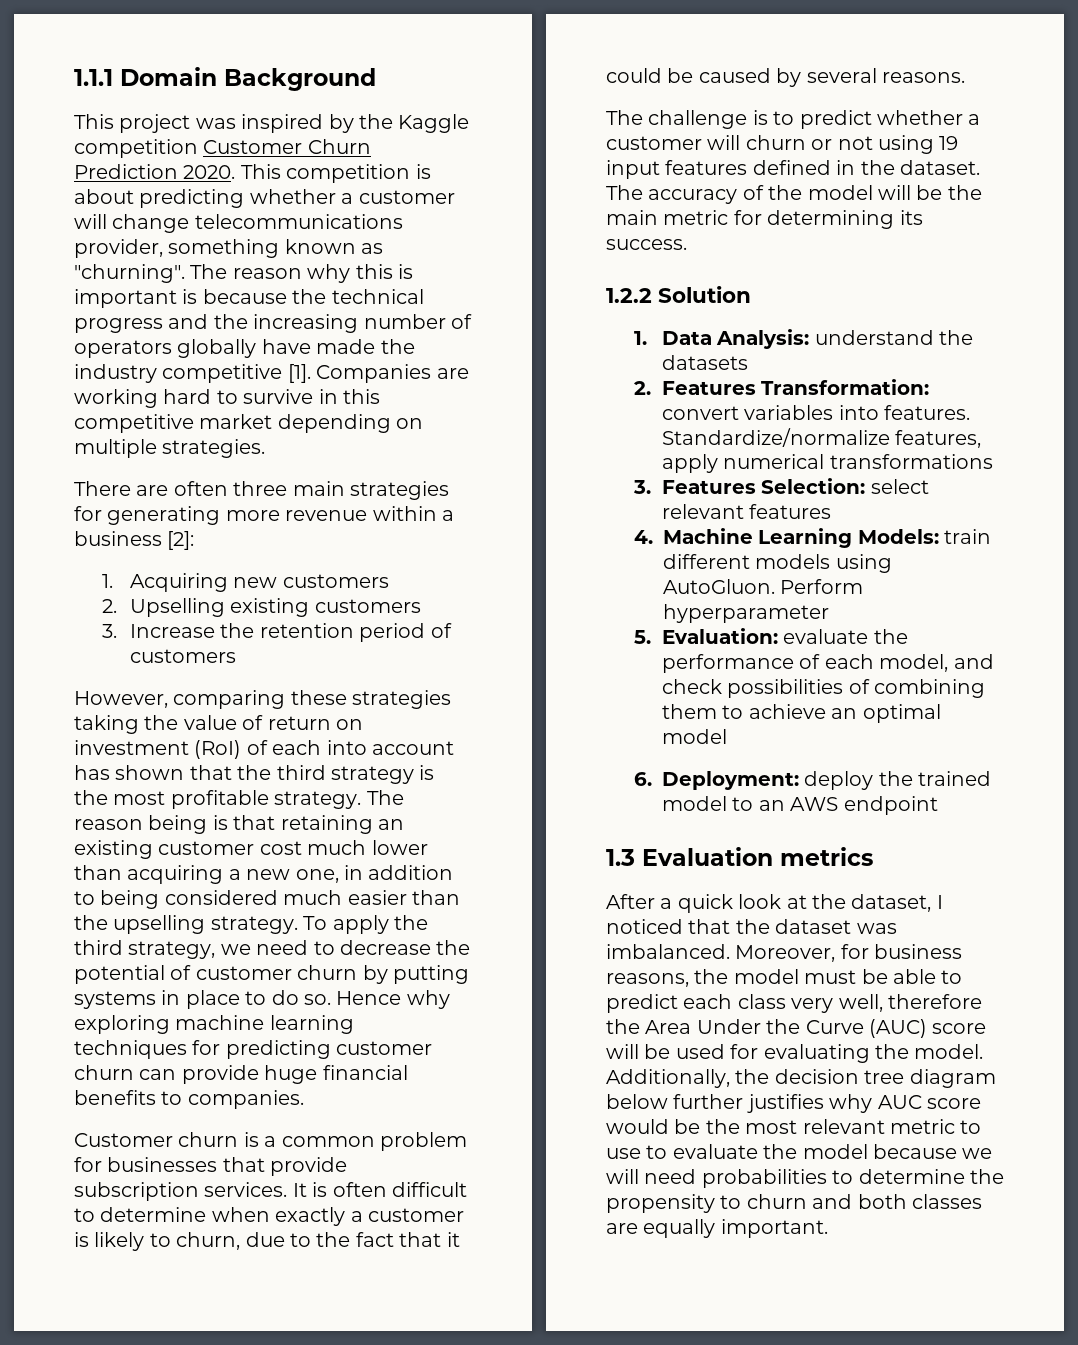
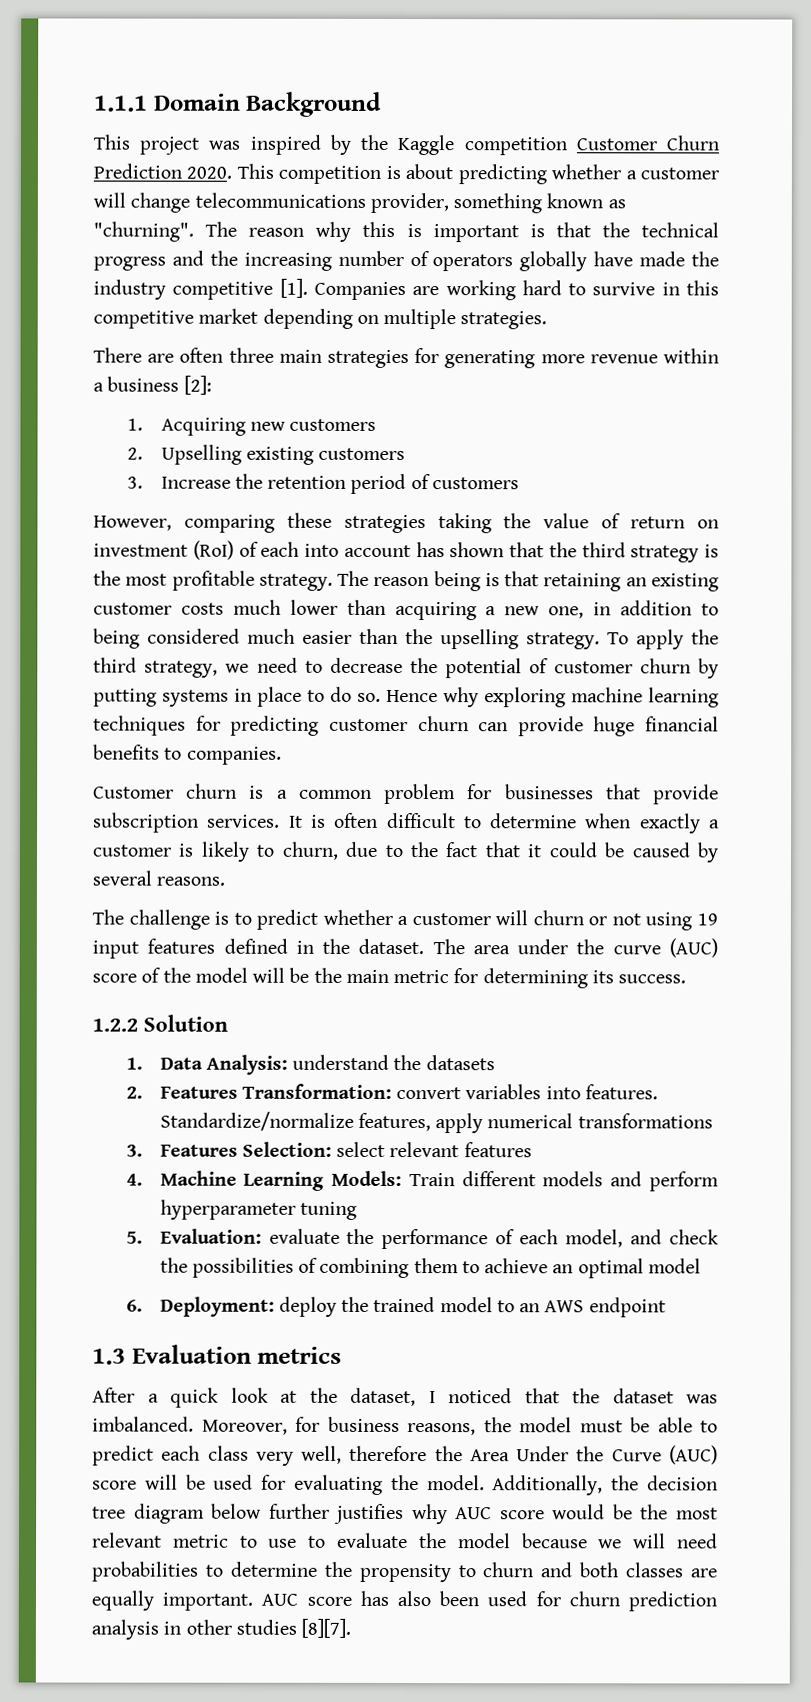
[202,289,287,304] because -> [555,222,591,238] that
[259,841,302,855] cost -> [180,602,224,615] costs
[648,189,738,204] accuracy -> [472,938,718,958] [92,973,137,983] area under the curve (AUC) score
[944,529,992,544] train -> [408,1173,455,1187] Train
[835,554,892,573] [662,579,864,594] using AutoGluon. Perform -> [610,1171,719,1192] and perform
(829, 613) none -> [299,1201,357,1220] tuning
(722, 686) none -> [159,1257,188,1273] the
(828, 1228) none -> [261,1590,717,1612] [91,1618,352,1640] AUC score has also been used for churn prediction analysis in other studies [8][7].

